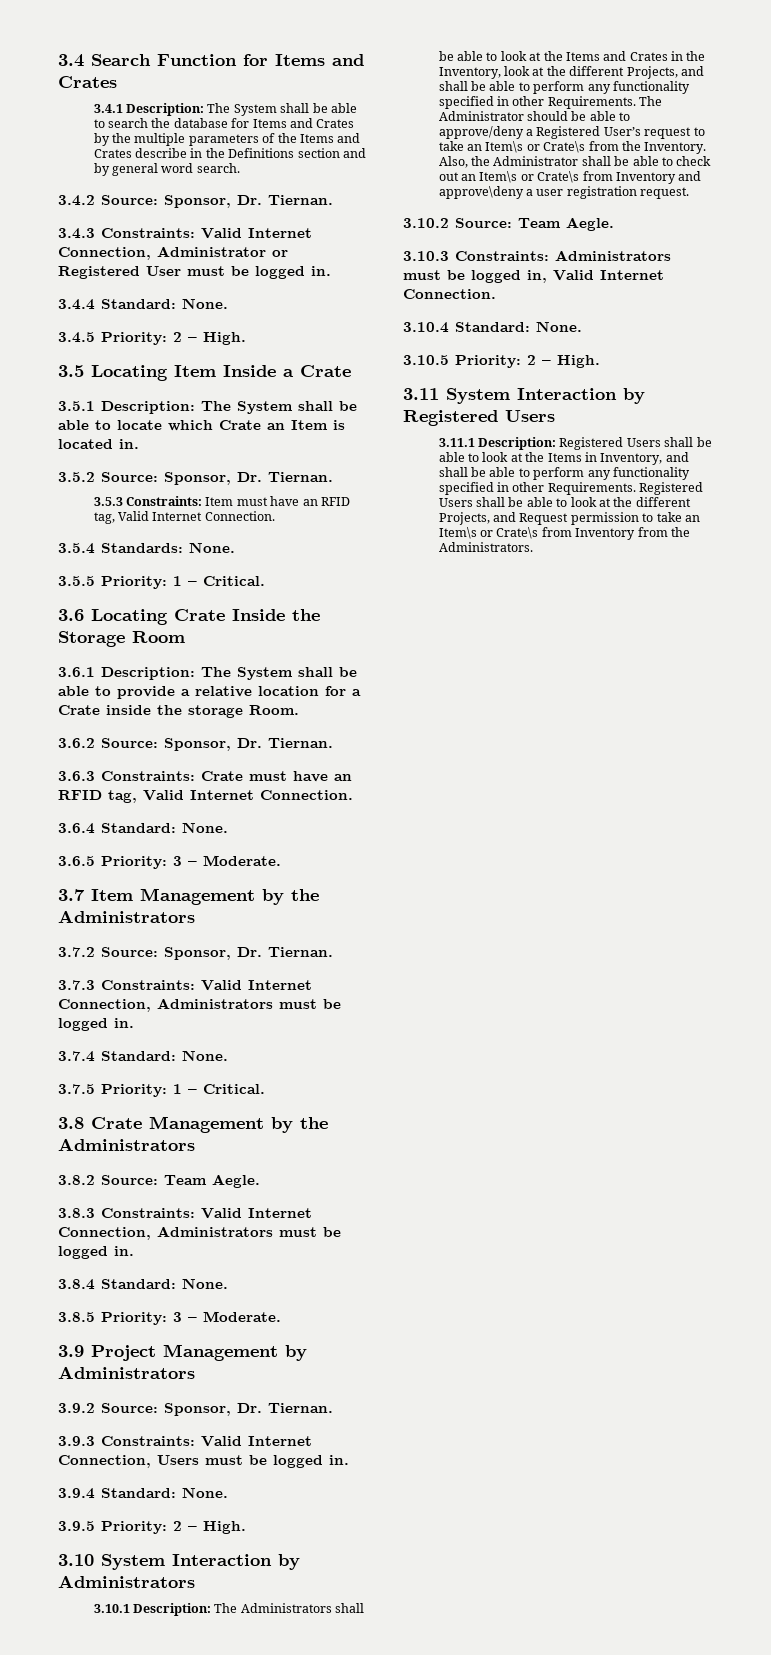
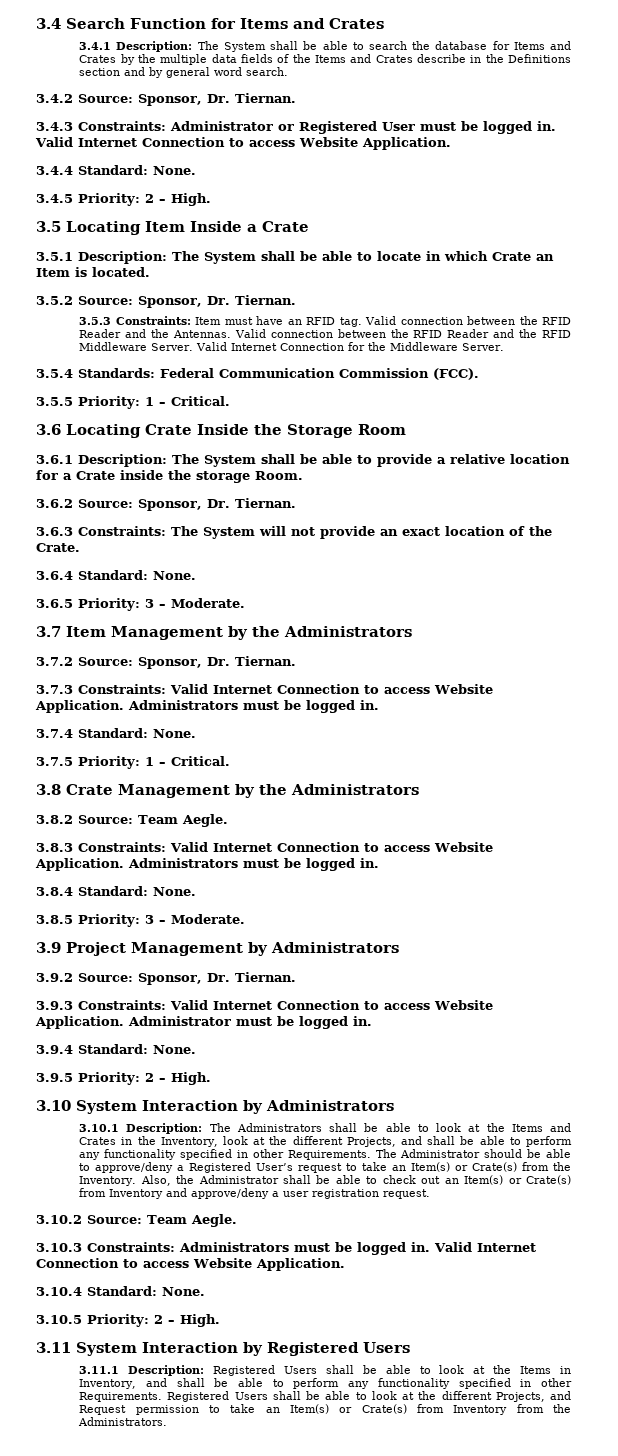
[188,134,259,146] parameters -> [211,54,273,63] data fields
[201,228,312,239] [58,247,151,260] Valid Internet Connection, -> (166, 126) none
(331, 271) none -> [35,137,451,150] Valid Internet Connection to access Website Application.
(162, 425) none -> [426,251,441,261] in
[58,439,139,449] located in. -> [92,267,150,277] located.
[93,511,275,524] [58,542,235,554] tag, Valid Internet Connection. // 3.5.4 Standards: None. -> [339,316,571,327] [79,329,571,338] [79,342,505,351] [36,368,479,380] tag. Valid connection between the RFID Reader and the Antennas. Valid connection between the RFID Reader and the RFID Middleware Server. Valid Internet Connection for the Middleware Server. // 3.5.4 Standards: Federal Communication Commission (FCC).
[201,771,352,782] [58,790,353,803] Crate must have an RFID tag, Valid Internet Connection. -> [171,526,552,539] [36,543,80,552] The System will not provide an exact location of the Crate.
[58,999,151,1012] Connection, -> [276,684,493,694] [35,700,124,713] Connection to access Website Application.
[58,1227,151,1240] Connection, -> [276,842,493,852] [35,858,124,871] Connection to access Website Application.
[58,1455,199,1468] Connection, Users -> [276,1000,493,1010] [35,1016,231,1029] Connection to access Website Application. Administrator
[485,141,586,153] Item\s or Crate\s -> [411,1162,518,1172] Item(s) or Crate(s)
[479,171,580,183] Item\s or Crate\s -> [464,1175,571,1185] Item(s) or Crate(s)
[438,186,524,199] approve\deny -> [191,1188,270,1199] approve/deny
[527,270,664,283] [403,289,496,299] in, Valid Internet Connection. -> [411,1242,536,1252] [36,1258,345,1271] in. Valid Internet Connection to access Website Application.
[438,527,539,539] Item\s or Crate\s -> [289,1404,407,1414] Item(s) or Crate(s)

